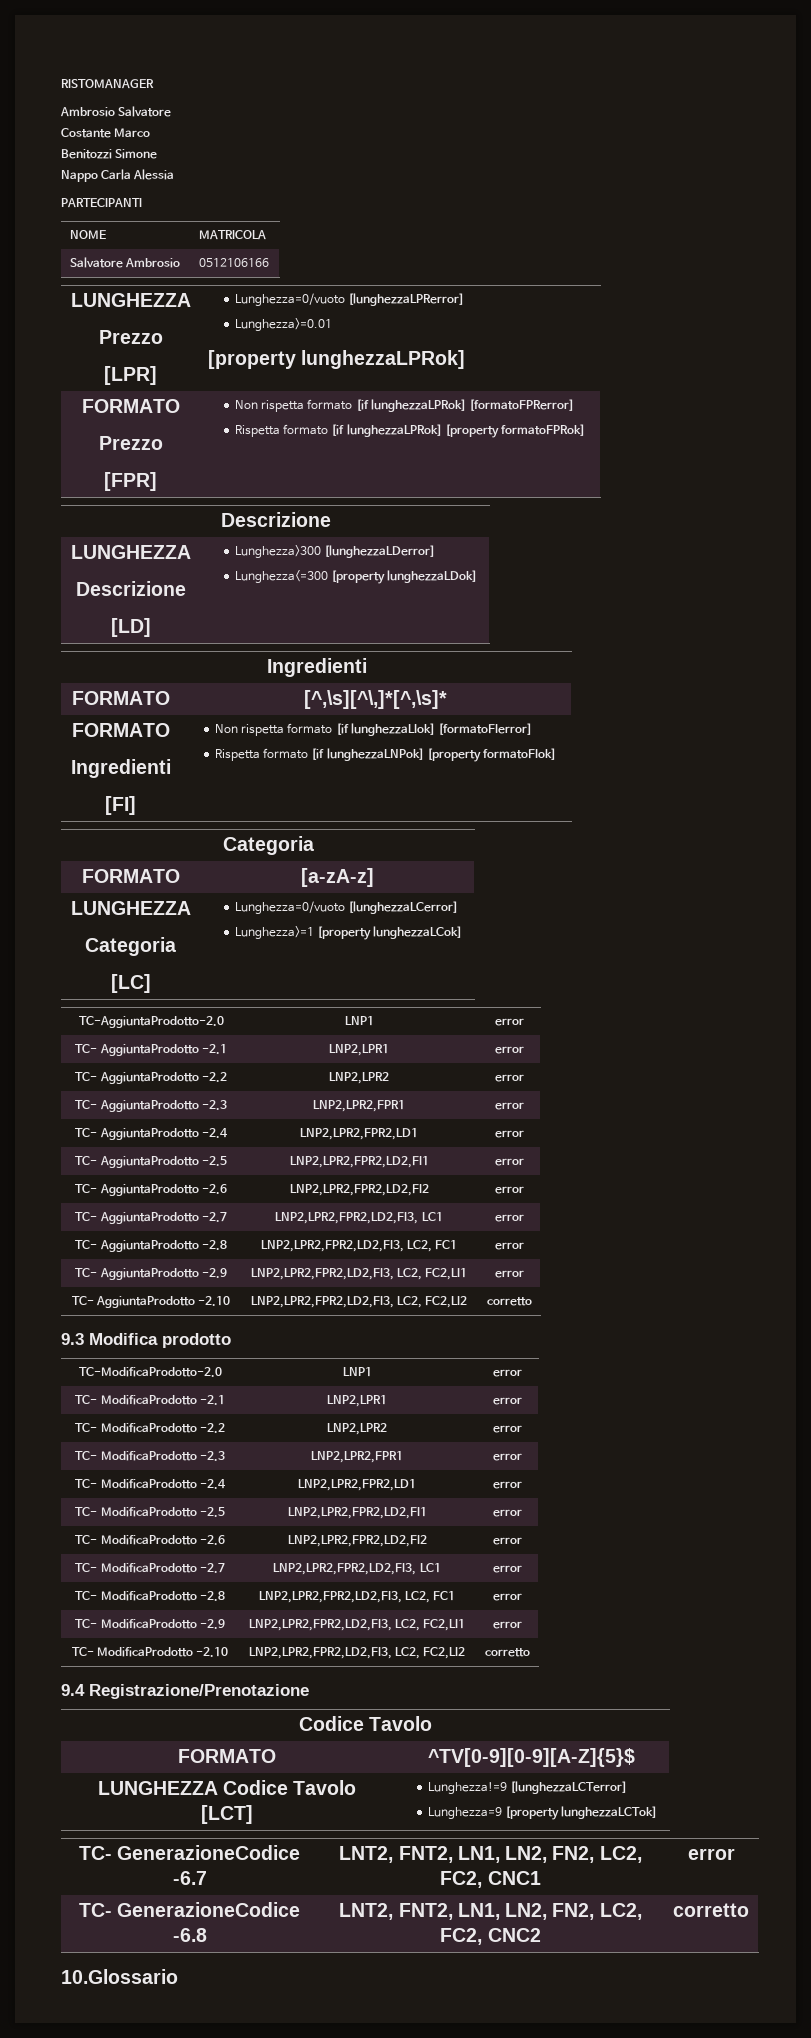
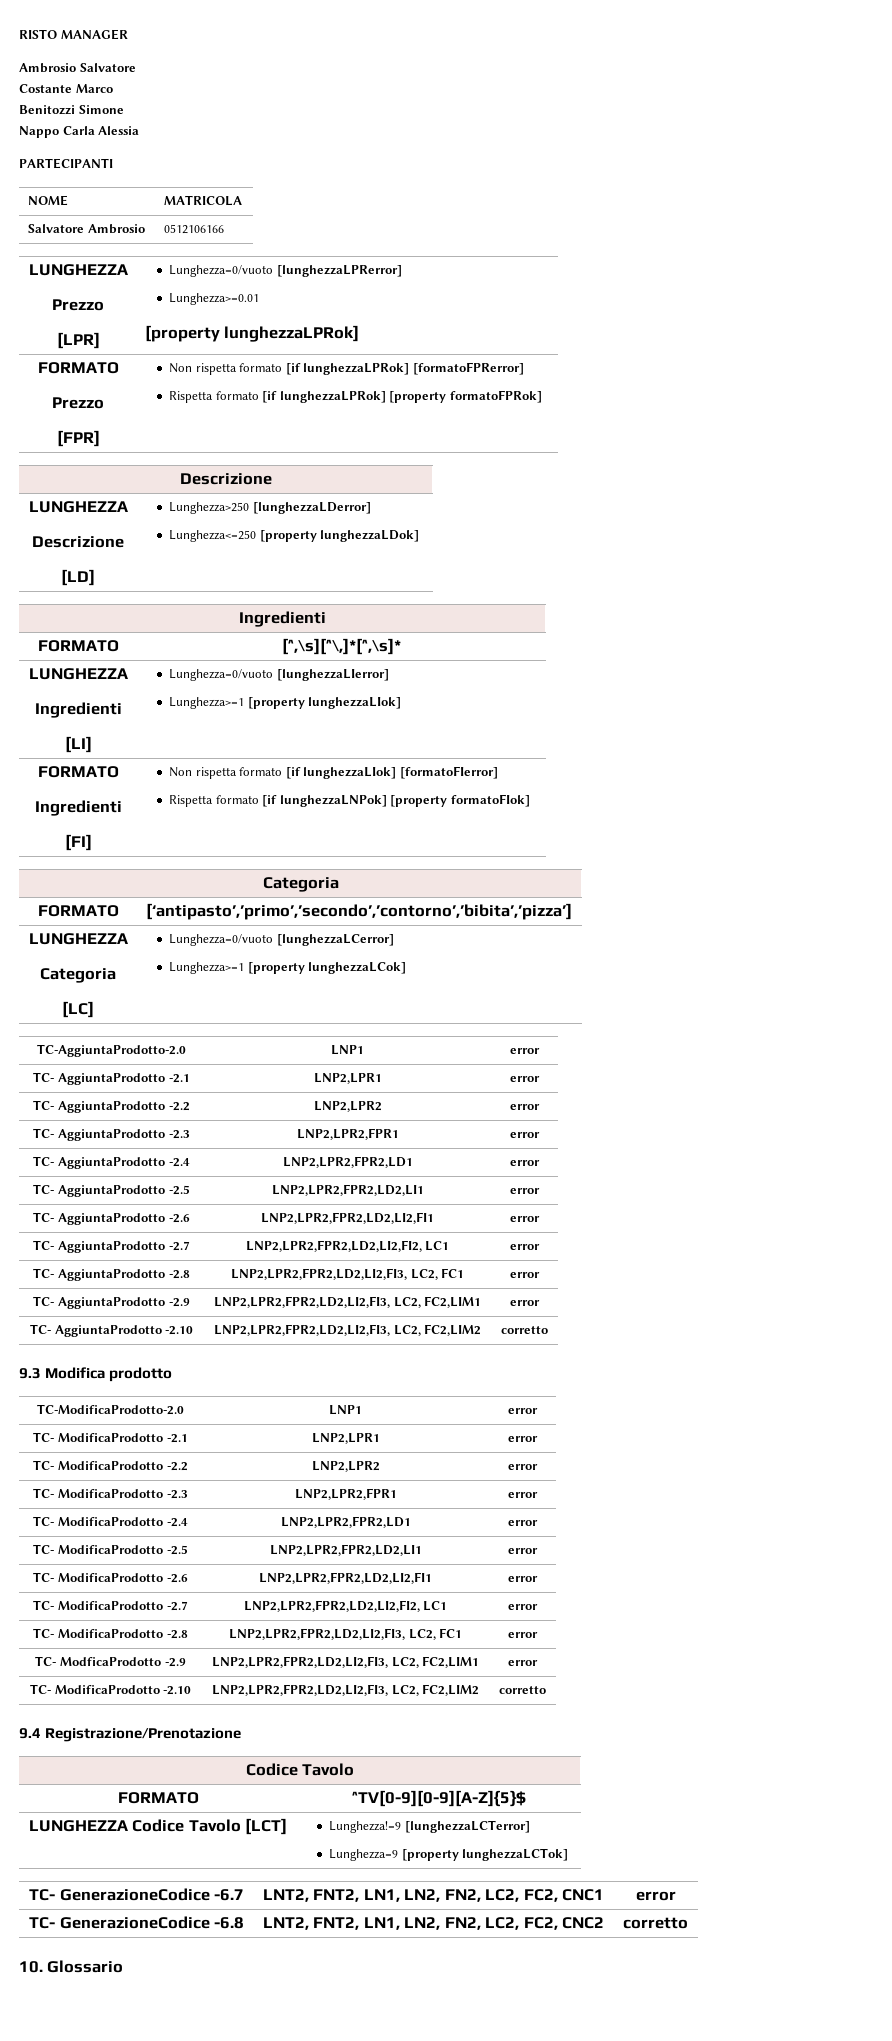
[61,79,154,89] RISTOMANAGER -> [19,29,128,40] RISTO MANAGER
[234,545,321,558] Lunghezza>300 -> [169,502,250,514] Lunghezza>250
[234,570,328,583] Lunghezza<=300 -> [169,530,257,542] Lunghezza<=250
(447, 699) none -> [28,668,128,680] [34,702,122,718] [64,736,92,753] [169,669,389,681] [169,697,402,709] // LUNGHEZZA // Ingredienti // [LI] | Lunghezza=0/vuoto [lunghezzaLIerror] // Lunghezza>=1 [property lunghezzaLIok]
[300,868,374,887] [a-zA-z] -> [146,903,572,920] [‘antipasto’,’primo’,’secondo’,’contorno’,’bibita’,’pizza’]
[289,1156,429,1168] LNP2,LPR2,FPR2,LD2,FI1 -> [271,1184,424,1196] LNP2,LPR2,FPR2,LD2,LI1
[289,1184,429,1196] LNP2,LPR2,FPR2,LD2,FI2 -> [261,1212,434,1224] LNP2,LPR2,FPR2,LD2,LI2,FI1
[275,1212,419,1224] LNP2,LPR2,FPR2,LD2,FI3, -> [245,1240,422,1252] LNP2,LPR2,FPR2,LD2,LI2,FI2,
[260,1240,404,1252] LNP2,LPR2,FPR2,LD2,FI3, -> [230,1268,407,1280] LNP2,LPR2,FPR2,LD2,LI2,FI3,
[250,1268,468,1280] LNP2,LPR2,FPR2,LD2,FI3, LC2, FC2,LI1 -> [213,1296,482,1308] LNP2,LPR2,FPR2,LD2,LI2,FI3, LC2, FC2,LIM1
[250,1296,468,1308] LNP2,LPR2,FPR2,LD2,FI3, LC2, FC2,LI2 -> [213,1324,482,1336] LNP2,LPR2,FPR2,LD2,LI2,FI3, LC2, FC2,LIM2
[287,1507,427,1519] LNP2,LPR2,FPR2,LD2,FI1 -> [269,1544,422,1556] LNP2,LPR2,FPR2,LD2,LI1
[287,1535,427,1547] LNP2,LPR2,FPR2,LD2,FI2 -> [259,1572,432,1584] LNP2,LPR2,FPR2,LD2,LI2,FI1
[273,1563,417,1575] LNP2,LPR2,FPR2,LD2,FI3, -> [243,1600,420,1612] LNP2,LPR2,FPR2,LD2,LI2,FI2,
[258,1591,456,1603] [492,1593,522,1601] [75,1619,225,1629] [248,1619,466,1631] LNP2,LPR2,FPR2,LD2,FI3, LC2, FC1 | error // TC- ModificaProdotto -2.9 | LNP2,LPR2,FPR2,LD2,FI3, LC2, FC2,LI1 -> [228,1628,463,1640] [508,1632,538,1638] [35,1656,186,1667] [211,1656,480,1668] LNP2,LPR2,FPR2,LD2,LI2,FI3, LC2, FC1 | error // TC- ModficaProdotto -2.9 | LNP2,LPR2,FPR2,LD2,LI2,FI3, LC2, FC2,LIM1
[248,1647,466,1659] LNP2,LPR2,FPR2,LD2,FI3, LC2, FC2,LI2 -> [211,1684,480,1696] LNP2,LPR2,FPR2,LD2,LI2,FI3, LC2, FC2,LIM2
[61,1969,178,1984] 10.Glossario -> [19,1960,124,1973] 10. Glossario

